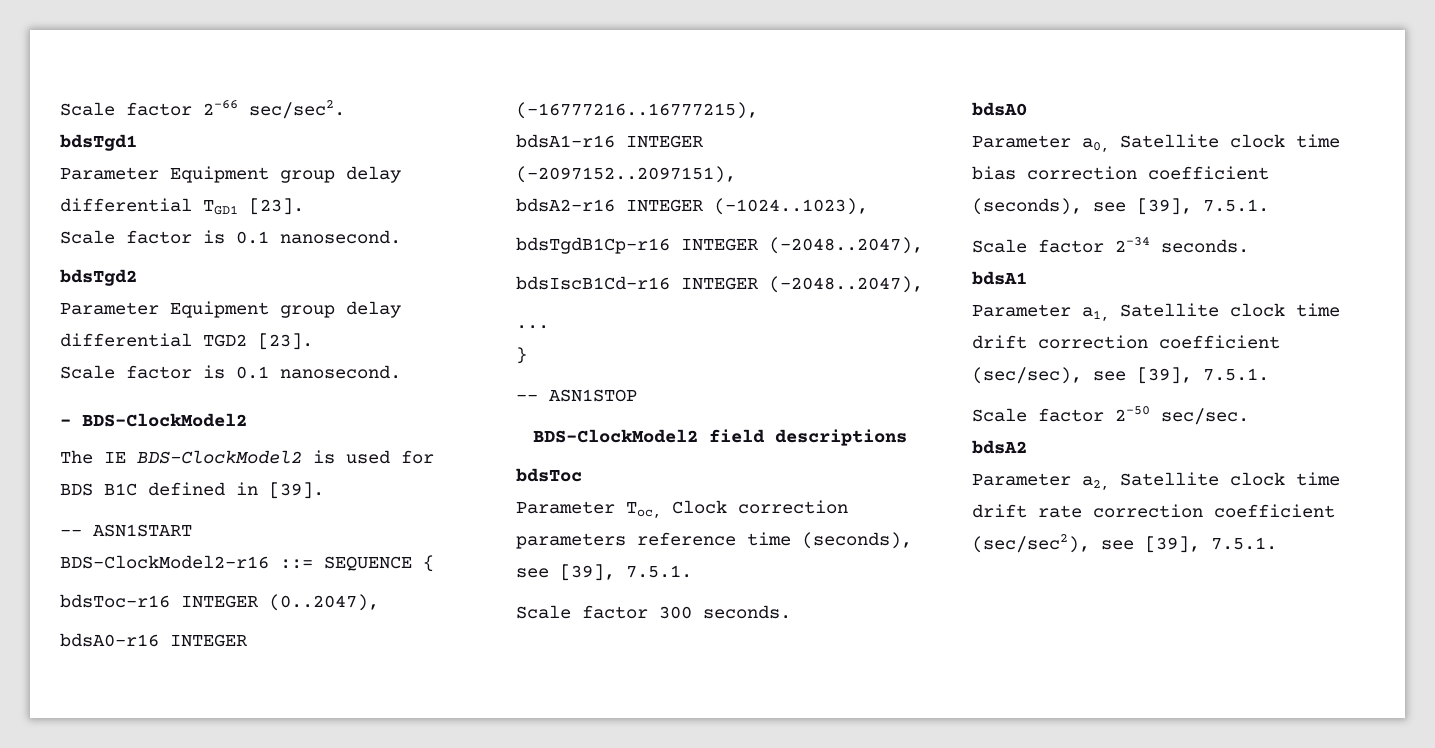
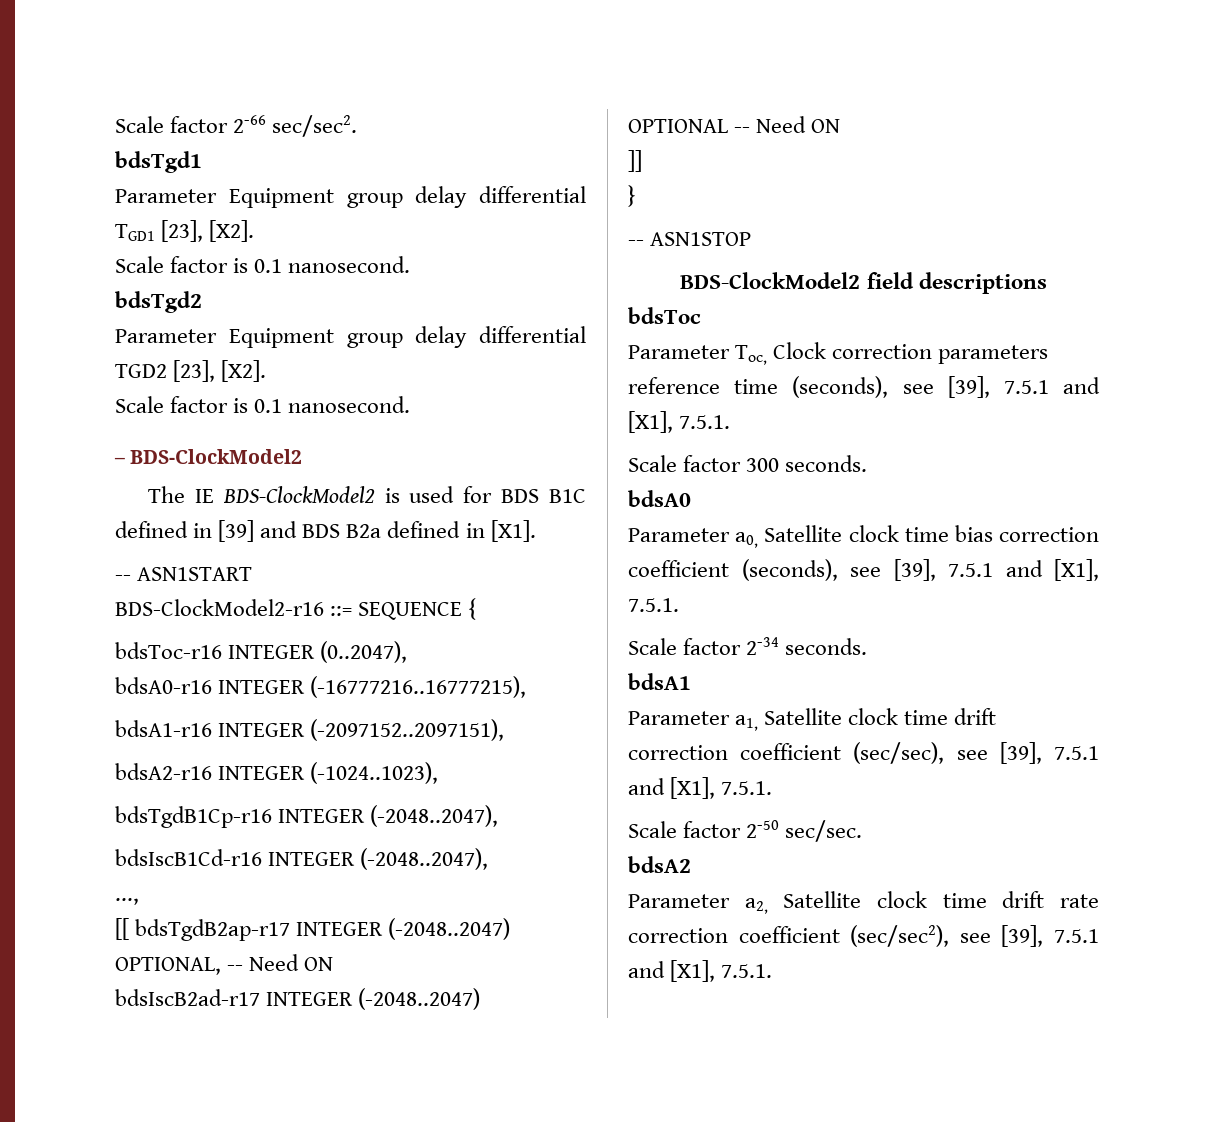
[249,198,304,215] [23]. -> [161,220,255,242] [23], [X2].
[258,333,313,350] [23]. -> [173,360,267,382] [23], [X2].
[269,482,324,499] [39]. -> [218,520,536,542] [39] and BDS B2a defined in [X1].
[516,325,549,329] ... -> [115,898,139,905] [115,918,511,941] [115,954,334,975] [115,988,481,1010] [628,116,841,133] [628,150,642,172] ..., // [[ bdsTgdB2ap-r17 INTEGER (-2048..2047) OPTIONAL, -- Need ON // bdsIscB2ad-r17 INTEGER (-2048..2047) OPTIONAL -- Need ON // ]]
(615, 572) none -> [1003,377,1100,394] [628,411,673,433] 7.5.1 and [X1],
(1192, 206) none -> [948,559,1099,581] 7.5.1 and [X1],
(1192, 375) none -> [1054,746,1099,760] [628,777,716,799] 7.5.1 and [X1],
(1200, 544) none -> [1054,929,1099,943] [628,960,716,982] 7.5.1 and [X1],

